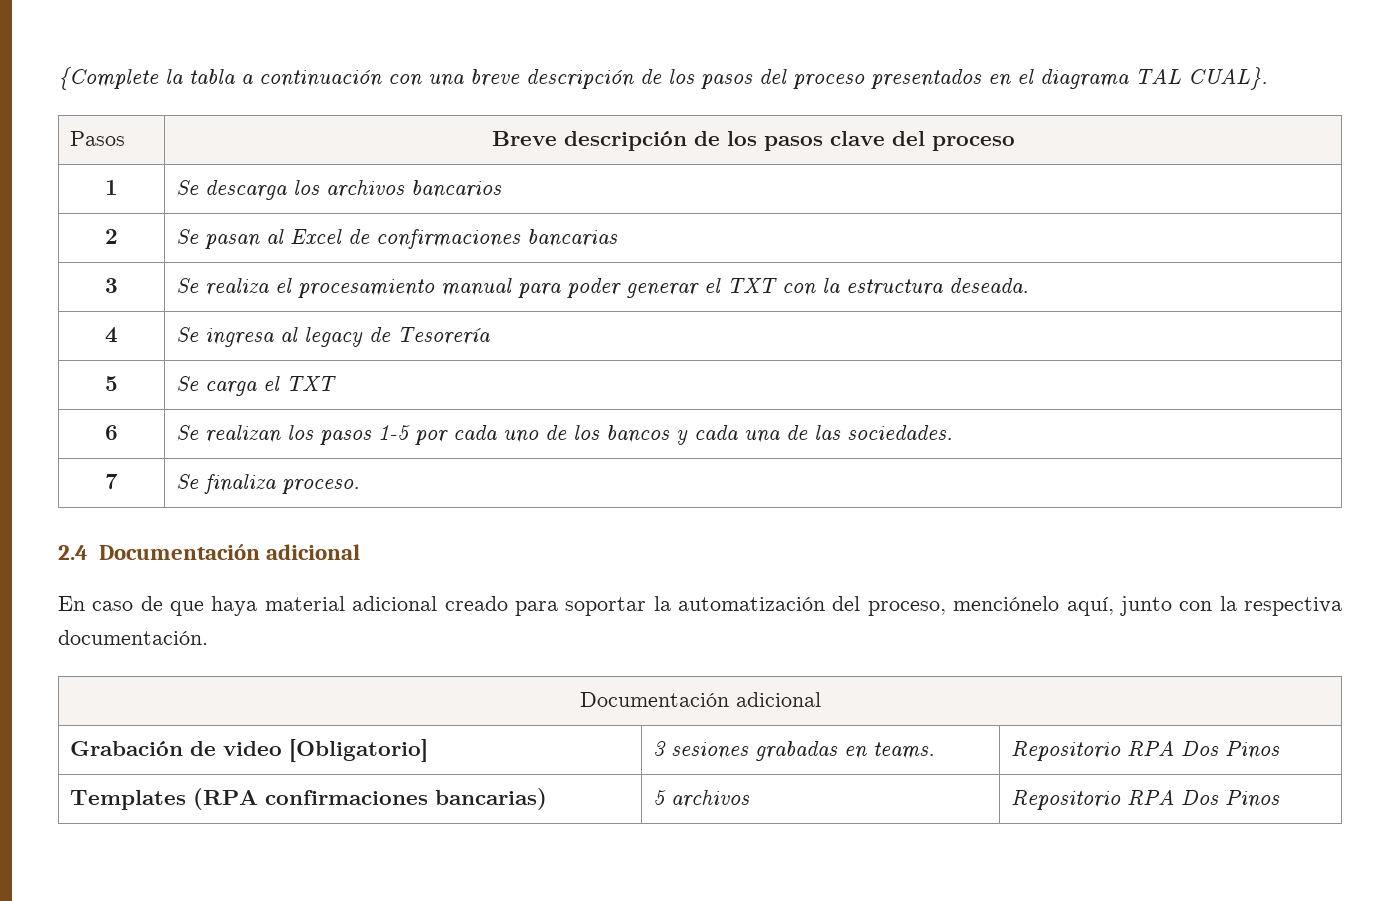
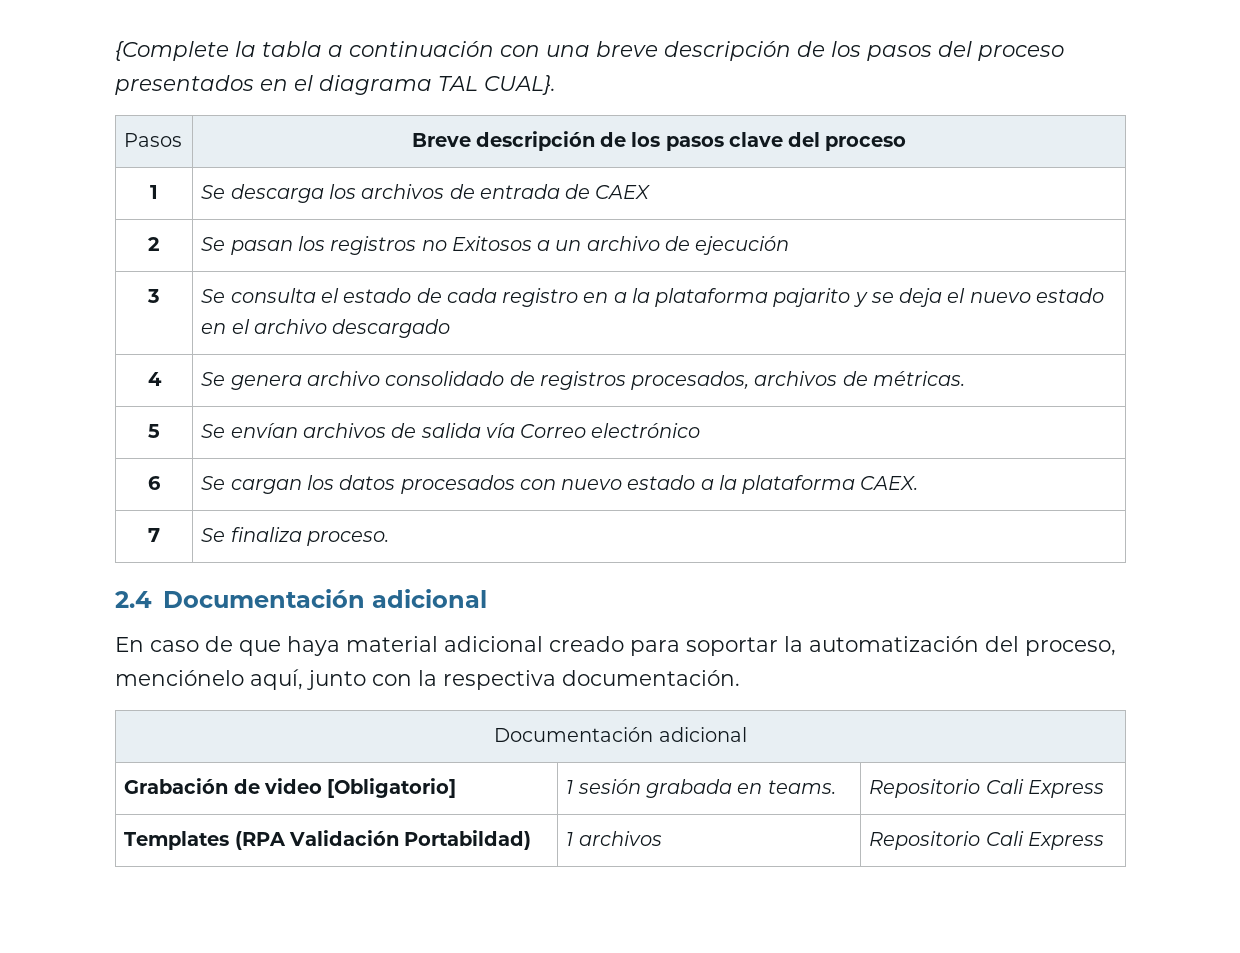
[410,180,502,198] bancarios -> [449,184,651,199] de entrada de CAEX
[265,229,618,249] [105,278,118,293] [175,278,1029,298] [105,327,118,343] [175,327,490,347] [105,376,118,391] [175,376,336,396] [105,425,118,440] [175,425,953,445] al Excel de confirmaciones bancarias // 3 | Se realiza el procesamiento manual para poder generar el TXT con la estructura deseada. // 4 | Se ingresa al legacy de Tesorería // 5 | Se carga el TXT // 6 | Se realizan los pasos 1-5 por cada uno de los bancos y cada una de las sociedades. -> [298,236,790,255] [147,289,160,303] [201,288,1104,307] [201,319,451,338] [147,372,162,386] [201,371,965,390] [148,424,160,438] [201,423,701,438] [148,476,161,490] [201,475,919,494] los registros no Exitosos a un archivo de ejecución // 3 | Se consulta el estado de cada registro en a la plataforma pajarito y se deja el nuevo estado en el archivo descargado // 4 | Se genera archivo consolidado de registros procesados, archivos de métricas. // 5 | Se envían archivos de salida vía Correo electrónico // 6 | Se cargan los datos procesados con nuevo estado a la plataforma CAEX.
[652,741,838,761] 3 sesiones grabadas -> [566,779,733,798] 1 sesión grabada
[1126,740,1280,759] RPA Dos Pinos -> [985,779,1105,798] Cali Express
[264,788,547,810] [652,790,666,805] confirmaciones bancarias) | 5 -> [289,830,532,850] [566,832,574,846] Validación Portabildad) | 1
[1126,789,1280,808] RPA Dos Pinos -> [985,831,1105,850] Cali Express

